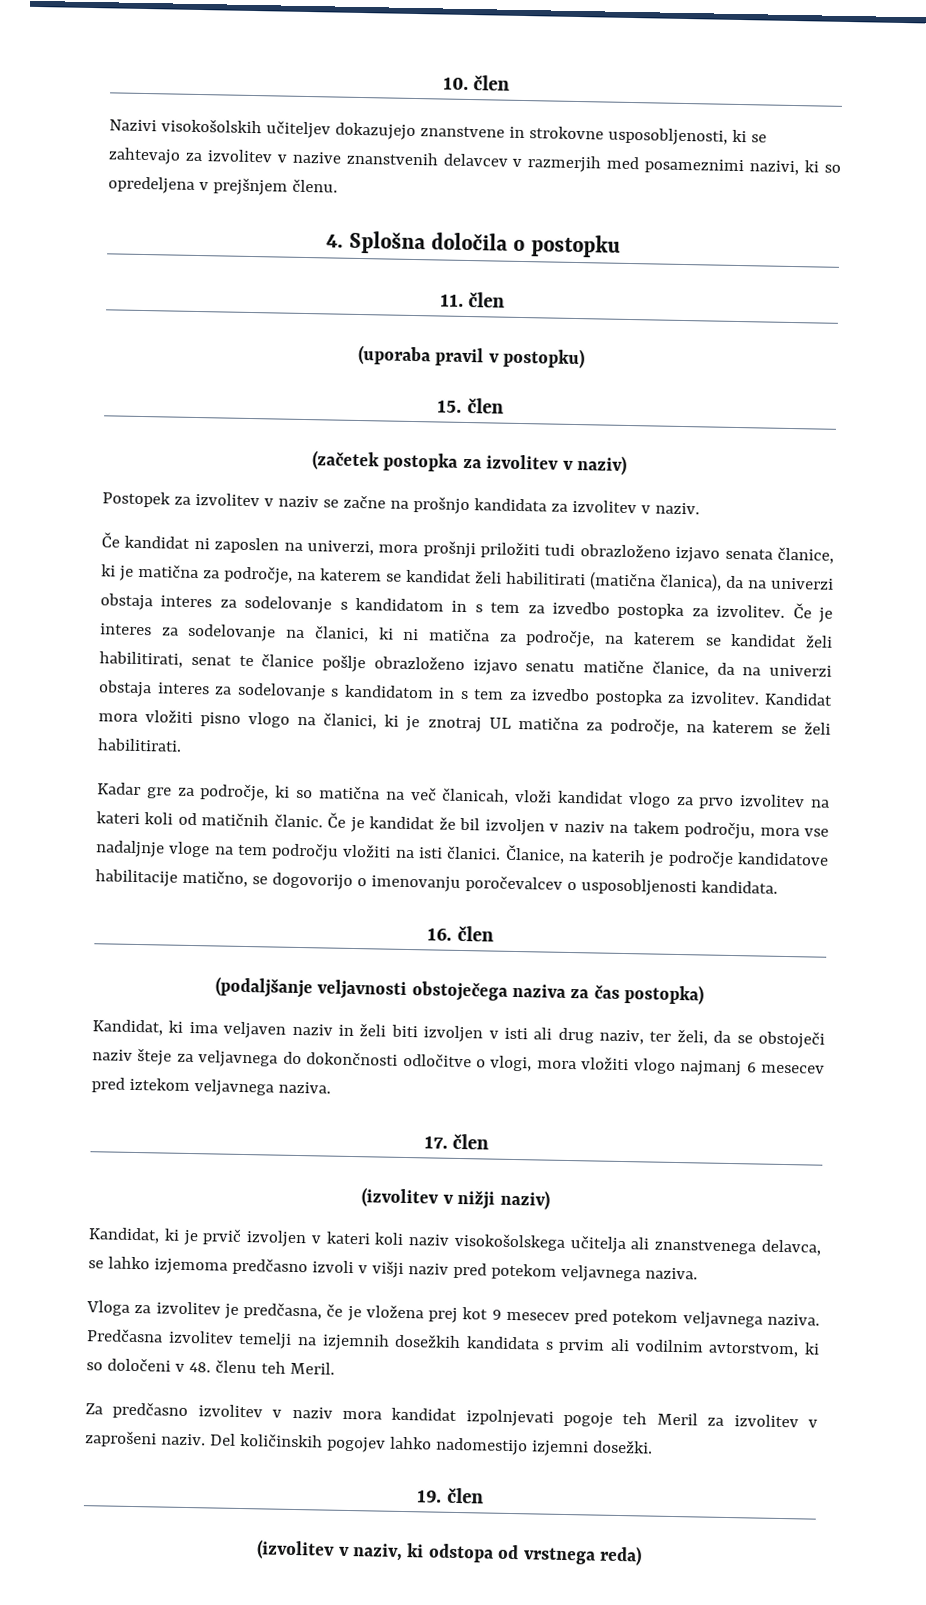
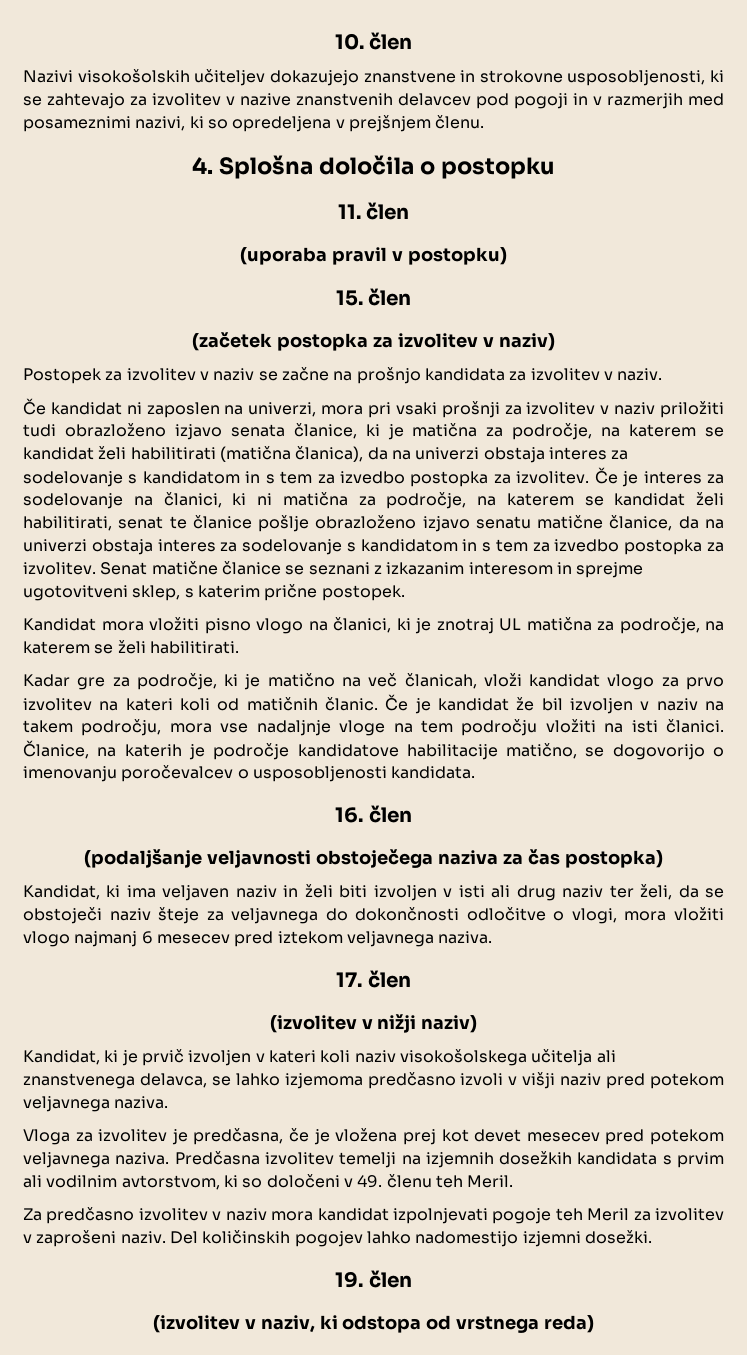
(508, 160) none -> [476,93,588,109] pod pogoji in
[422,540,476,559] prošnji -> [368,401,656,418] pri vsaki prošnji za izvolitev v naziv
(760, 698) none -> [100,561,644,578] [23,584,405,601] Senat matične članice se seznani z izkazanim interesom in sprejme ugotovitveni sklep, s katerim prične postopek. //
[296,785,380,800] so matična -> [244,673,335,690] je matično
[599,1029,645,1045] naziv, -> [562,885,604,898] naziv
[491,1309,502,1320] 9 -> [474,1129,522,1142] devet
[188,1362,211,1373] 48. -> [357,1175,383,1188] 49.

